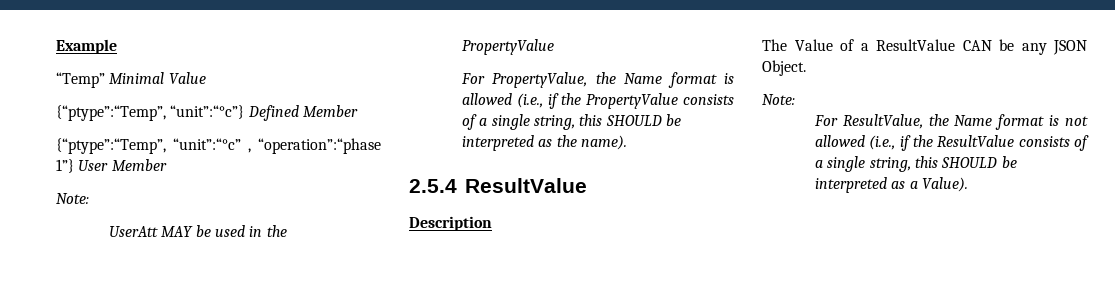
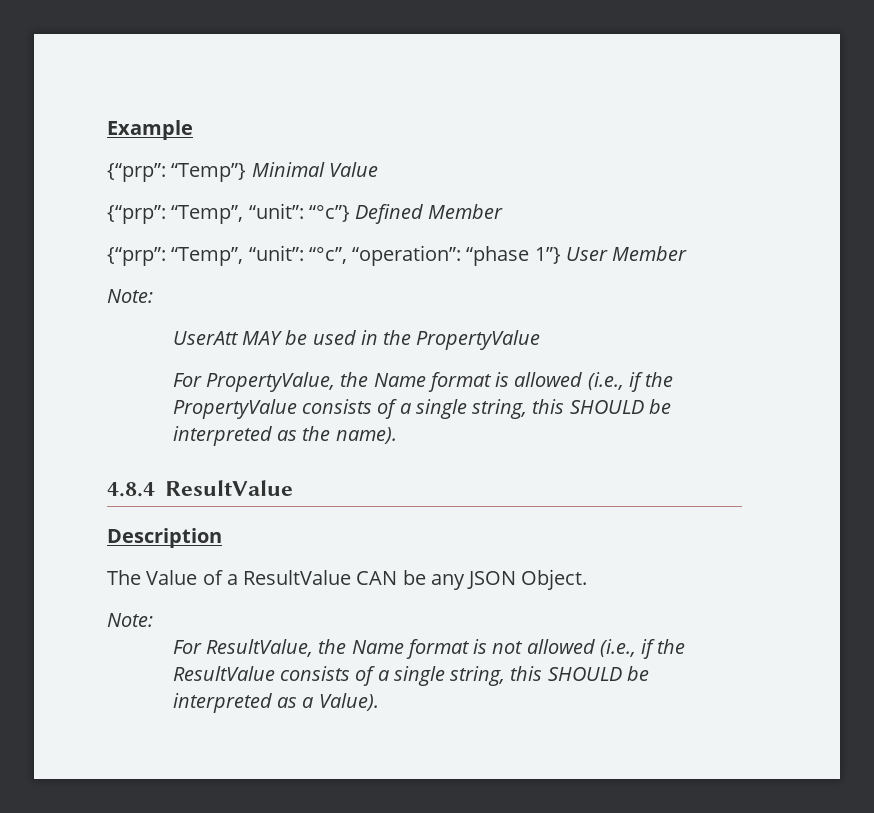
[56,72,105,88] “Temp” -> [107,163,247,182] {“prp”: “Temp”}
[56,105,358,121] [56,138,381,154] {“ptype”:“Temp”, “unit”:“°c”} Defined Member // {“ptype”:“Temp”, “unit”:“°c” , “operation”:“phase -> [107,203,504,224] [107,245,530,266] {“prp”: “Temp”, “unit”: “°c”} Defined Member // {“prp”: “Temp”, “unit”: “°c”, “operation”: “phase
[409,179,457,193] 2.5.4 -> [107,482,155,497] 4.8.4

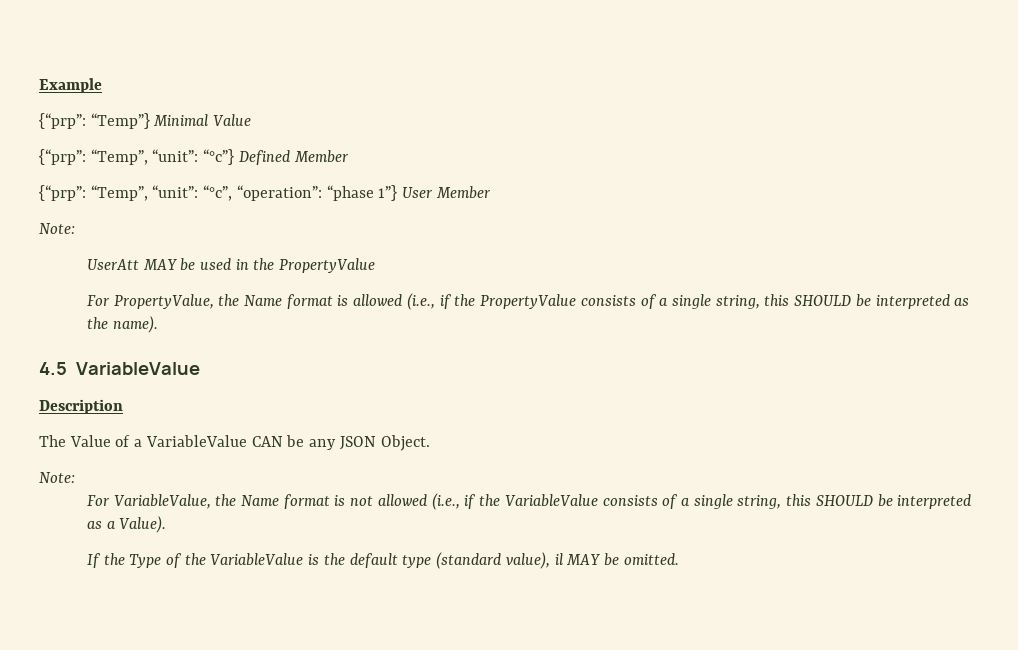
[107,480,293,497] 4.8.4 ResultValue -> [39,362,200,375] 4.5 VariableValue
[243,570,352,585] ResultValue -> [145,435,247,447] VariableValue
[205,639,313,657] ResultValue, -> [113,494,211,509] VariableValue,
[172,666,275,681] ResultValue -> [504,494,598,507] VariableValue
(379, 702) none -> [86,552,679,569] // If the Type of the VariableValue is the default type (standard value), il MAY be omitted.

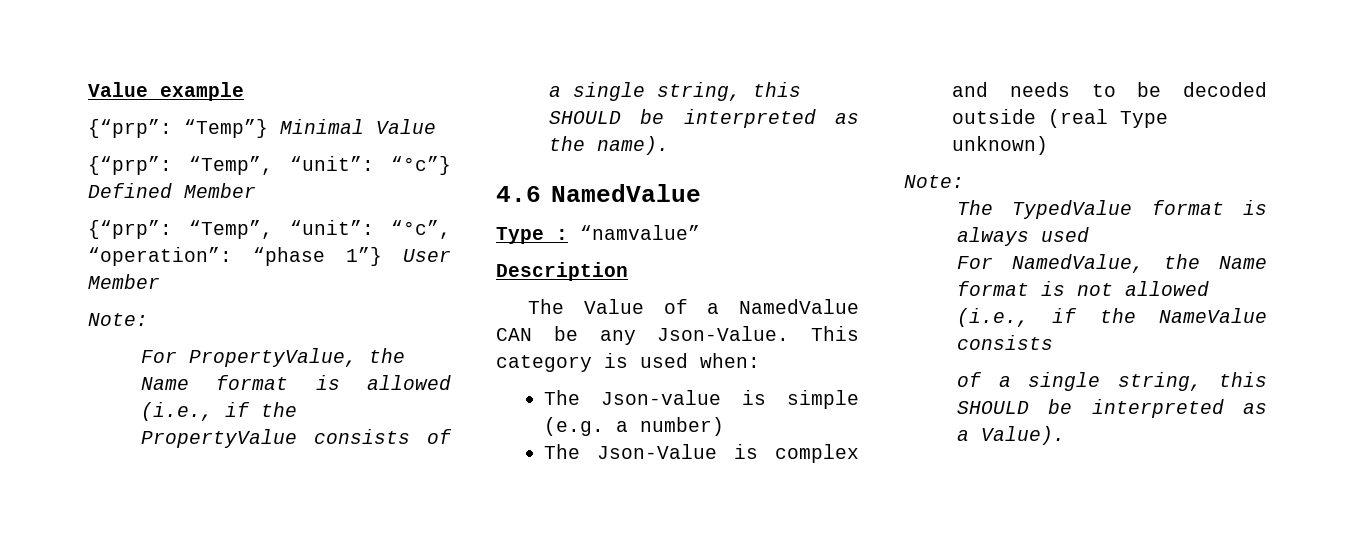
[39,78,102,93] Example -> [88,82,244,101] Value example
[86,258,376,273] // UserAtt MAY be used in the PropertyValue -> (148, 319) none
[39,362,200,375] 4.5 VariableValue -> [496,184,701,202] [496,225,700,244] 4.6 NamedValue // Type : “namvalue”
[145,435,247,447] VariableValue -> [739,299,859,314] NamedValue
[339,435,430,451] [39,472,75,483] [86,494,211,509] JSON Object. // Note: // For VariableValue, -> [657,326,859,341] [496,353,760,372] [544,390,859,409] [544,417,725,436] [544,444,859,463] [952,82,1267,97] [952,109,1169,128] [952,136,1049,155] [904,175,964,188] [957,200,1267,219] [957,227,1090,246] [957,254,1145,273] Json-Value. This category is used when: // The Json-value is simple (e.g. a number) // The Json-Value is complex and needs to be decoded outside (real Type unknown) // Note: // The TypedValue format is always used // For NamedValue,
[504,494,658,507] VariableValue consists -> [1159,308,1267,323] [957,335,1054,350] NameValue consists //
[86,552,679,569] // If the Type of the VariableValue is the default type (standard value), il MAY be omitted. -> (1066, 435) none

